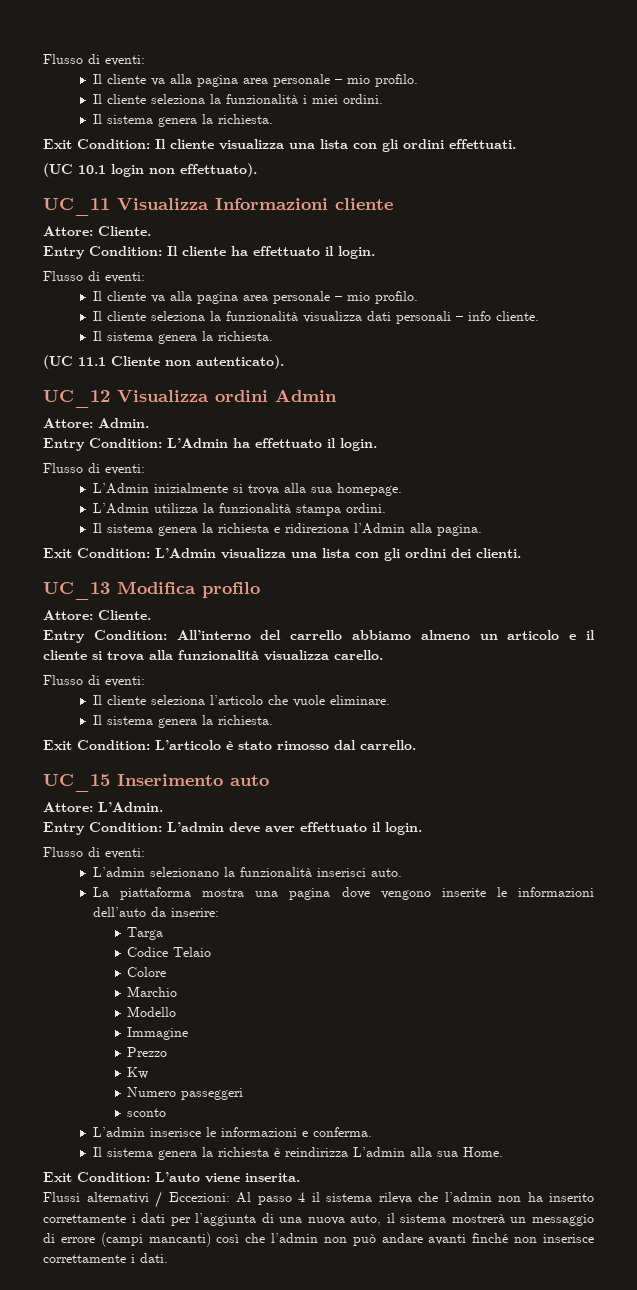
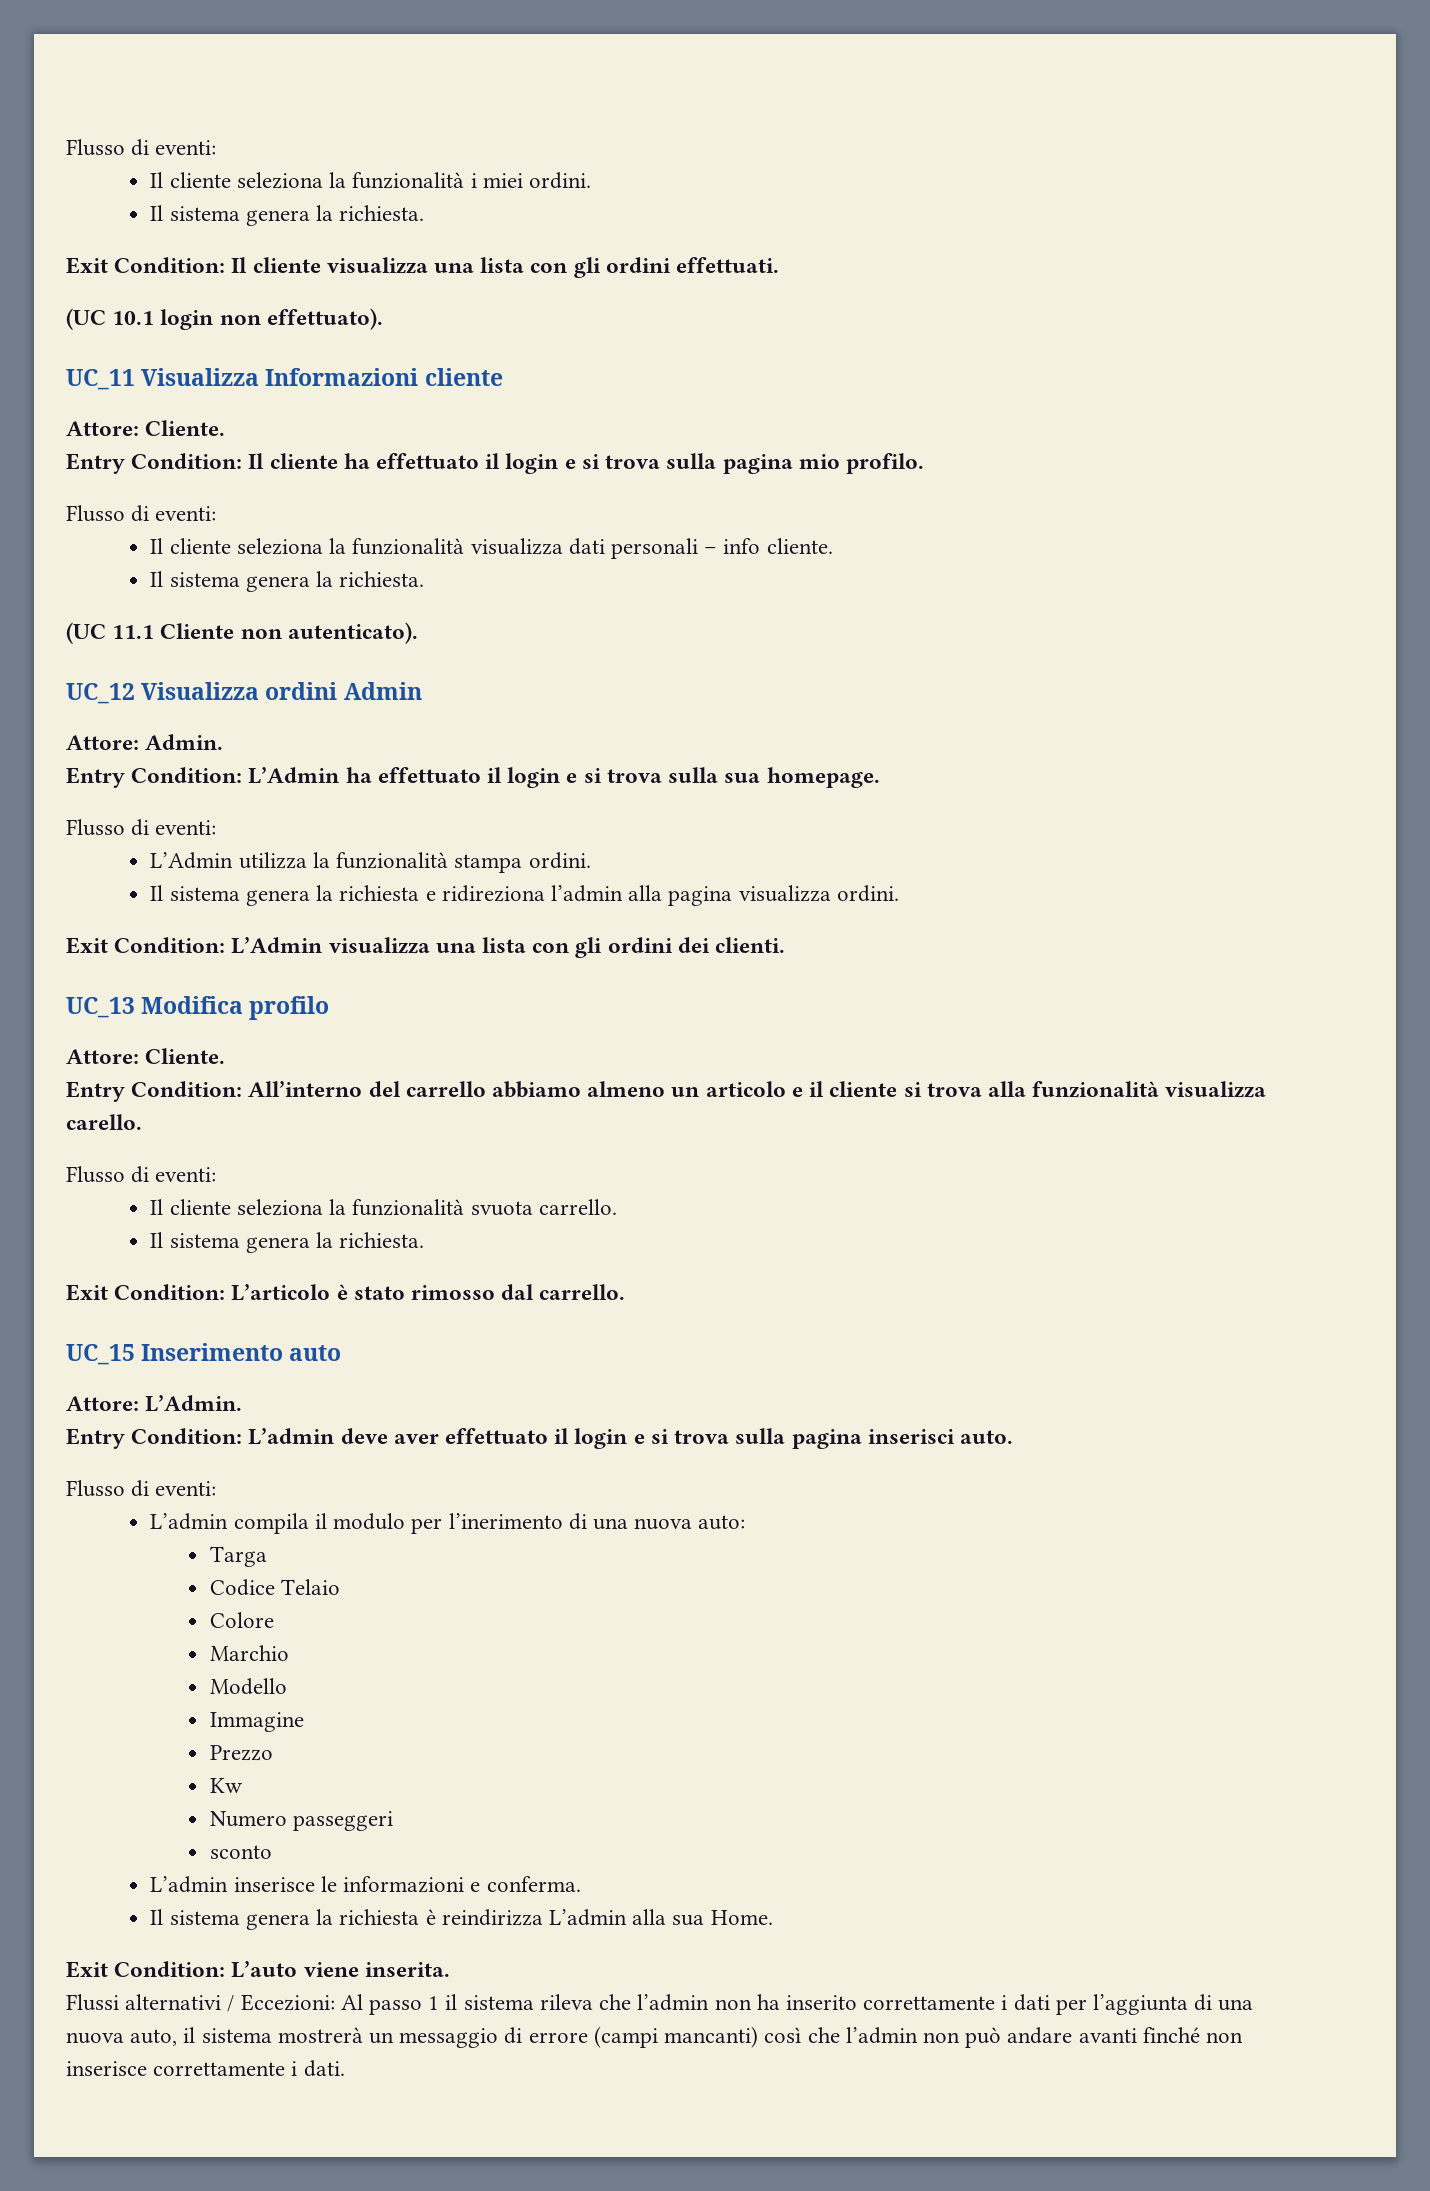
[43,54,145,66] [92,74,418,87] Flusso di eventi: // Il cliente va alla pagina area personale – mio profilo. -> [66,139,217,156] Flusso di eventi:
[338,246,375,259] [43,271,145,283] [92,291,418,304] login. // Flusso di eventi: // Il cliente va alla pagina area personale – mio profilo. -> [505,453,924,474] [66,505,217,522] login e si trova sulla pagina mio profilo. // Flusso di eventi:
[340,438,377,451] [43,463,145,475] [92,483,402,496] login. // Flusso di eventi: // L’Admin inizialmente si trova alla sua homepage. -> [507,767,880,788] [66,819,217,836] login e si trova sulla sua homepage. // Flusso di eventi:
[353,523,482,536] l’Admin alla pagina. -> [550,885,899,906] l’admin alla pagina visualizza ordini.
[209,695,390,707] l’articolo che vuole eliminare. -> [329,1199,617,1216] la funzionalità svuota carrello.
[385,822,422,835] [43,847,145,859] [92,867,402,877] [92,887,595,900] [92,907,219,917] login. // Flusso di eventi: // L’admin selezionano la funzionalità inserisci auto. // La piattaforma mostra una pagina dove vengono inserite le informazioni dell’auto da inserire: -> [574,1428,1013,1449] [66,1480,217,1497] [150,1513,746,1534] login e si trova sulla pagina inserisci auto. // Flusso di eventi: // L’admin compila il modulo per l’inerimento di una nuova auto:
[298,1192,305,1202] 4 -> [428,1996,440,2010] 1

